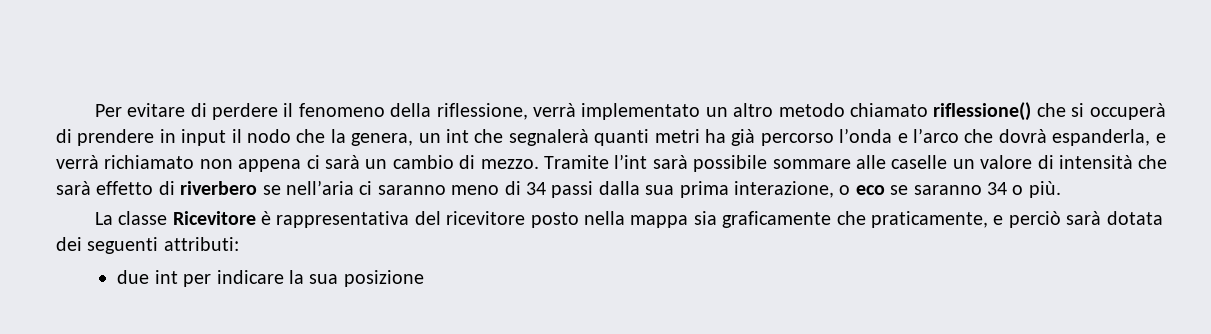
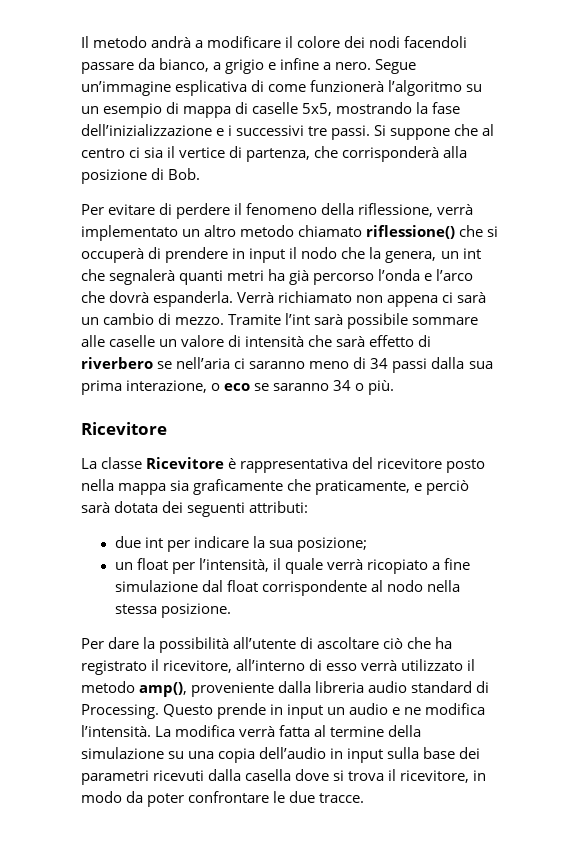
(94, 110) none -> [81,36,468,48] [81,58,417,74] [81,80,483,96] [81,102,461,118] [81,124,495,140] [81,146,468,162] [81,168,201,184] Il metodo andrà a modificare il colore dei nodi facendoli passare da bianco, a grigio e infine a nero. Segue un’immagine esplicativa di come funzionerà l’algoritmo su un esempio di mappa di caselle 5x5, mostrando la fase dell’inizializzazione e i successivi tre passi. Si suppone che al centro ci sia il vertice di partenza, che corrisponderà alla posizione di Bob. //
[1052,129,1166,146] [56,155,99,169] espanderla, e verrà -> [153,291,275,307] espanderla. Verrà
(1061, 189) none -> [81,422,167,435] // Ricevitore
[343,270,424,287] posizione -> [297,537,368,552] [114,558,471,574] [114,580,461,596] [114,603,231,618] [81,637,453,653] [81,659,476,675] [81,681,490,697] [81,703,486,719] [81,725,422,737] [81,747,481,763] [81,769,487,785] [81,791,365,807] posizione; // un float per l’intensità, il quale verrà ricopiato a fine simulazione dal float corrispondente al nodo nella stessa posizione. // Per dare la possibilità all’utente di ascoltare ciò che ha registrato il ricevitore, all’interno di esso verrà utilizzato il metodo amp(), proveniente dalla libreria audio standard di Processing. Questo prende in input un audio e ne modifica l’intensità. La modifica verrà fatta al termine della simulazione su una copia dell’audio in input sulla base dei parametri ricevuti dalla casella dove si trova il ricevitore, in modo da poter confrontare le due tracce.

